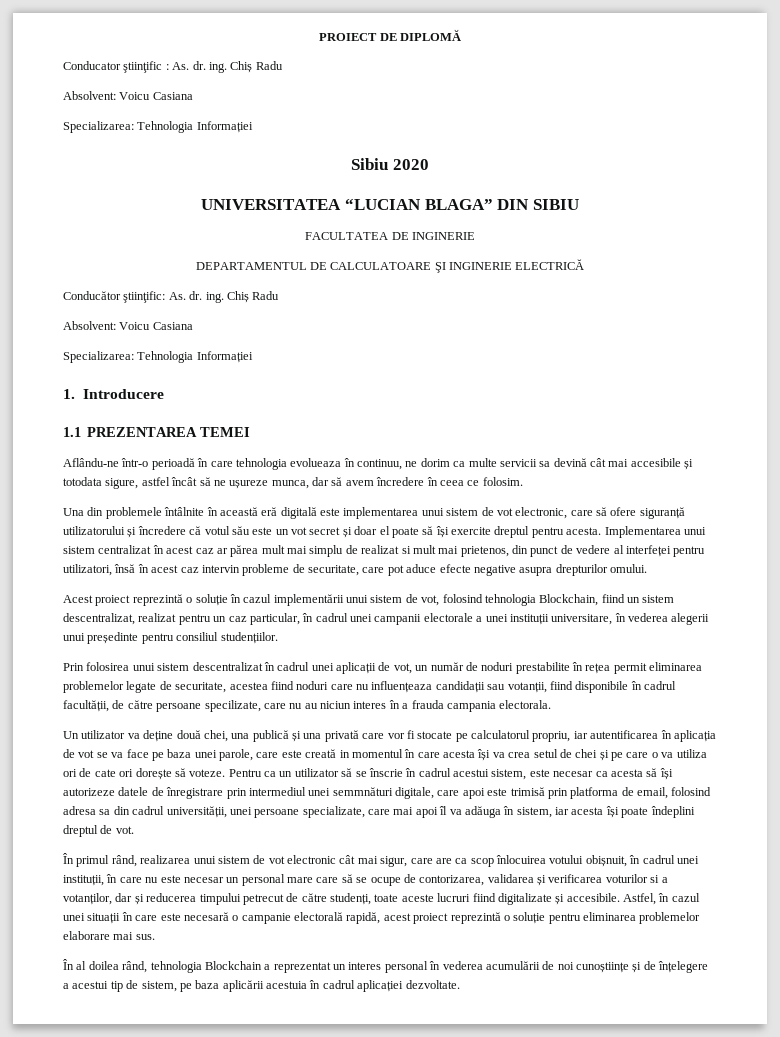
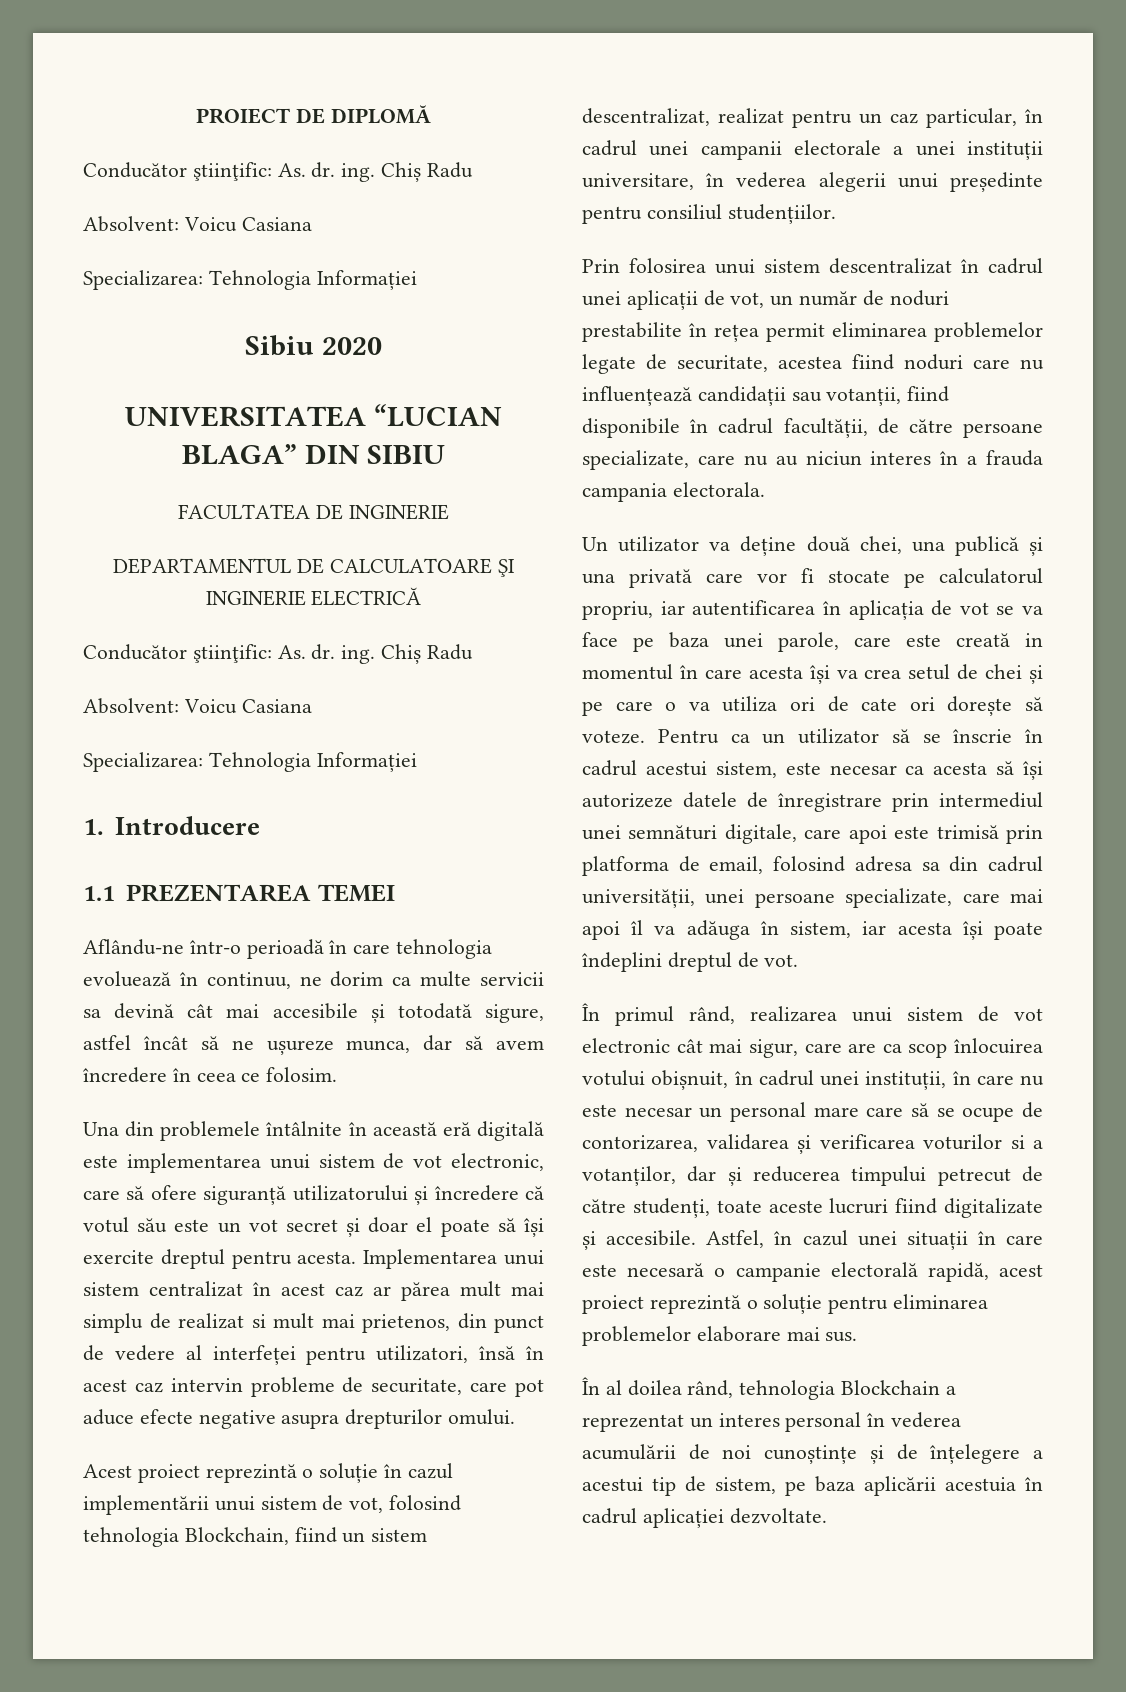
[63,61,169,73] Conducator ştiinţific : -> [83,162,272,181] Conducător ştiinţific:
[290,458,342,467] evolueaza -> [83,971,171,987] evoluează
[63,477,102,486] totodata -> [397,1003,472,1019] totodată
[371,681,433,693] influențeaza -> [582,386,692,406] influențează
[204,700,261,712] specilizate, -> [582,450,689,470] specializate,
[332,787,393,796] semmnături -> [628,825,718,840] semnături
[576,962,629,973] cunoștiințe -> [764,1445,858,1464] cunoștințe

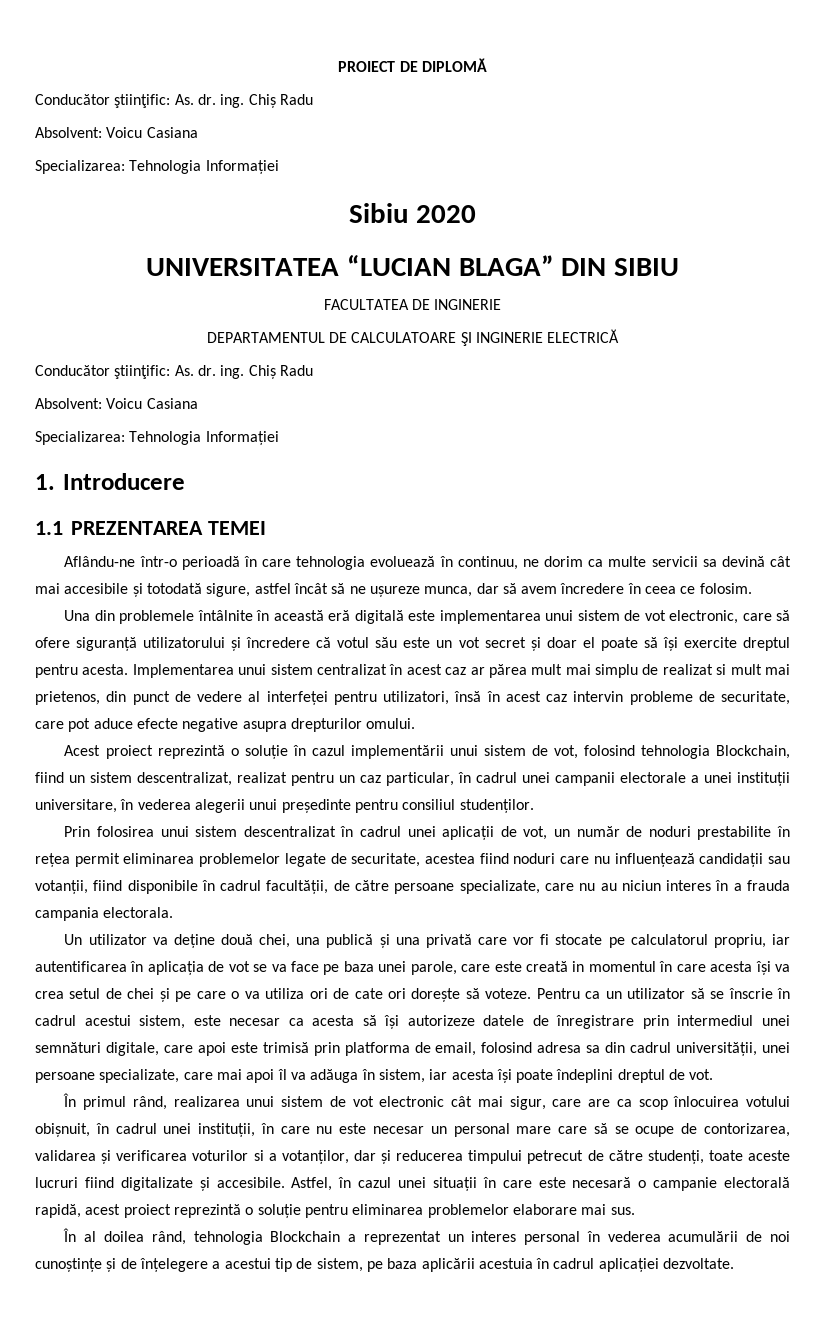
[727,204,836,224] studențiilor. -> [459,799,534,813] studenților.

